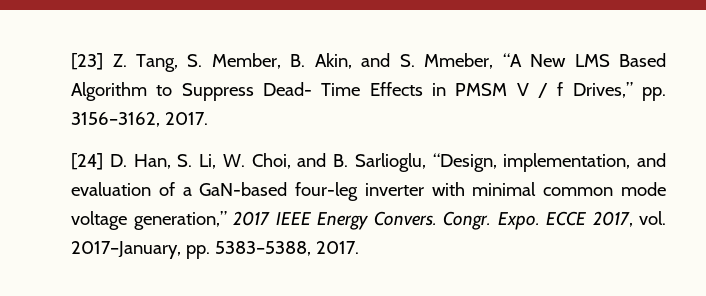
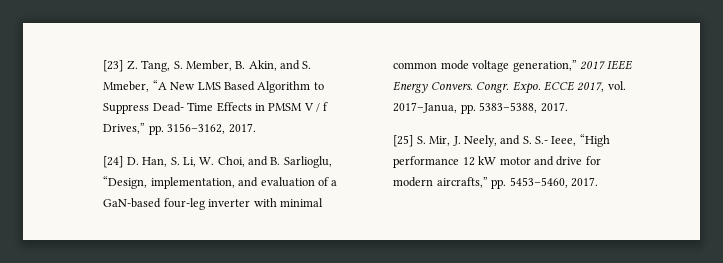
[71,241,182,259] 2017–January, -> [393,102,458,113] 2017–Janua,
(360, 247) none -> [393,134,610,147] [393,156,601,168] [393,177,598,189] // [25] S. Mir, J. Neely, and S. S.- Ieee, “High performance 12 kW motor and drive for modern aircrafts,” pp. 5453–5460, 2017.

